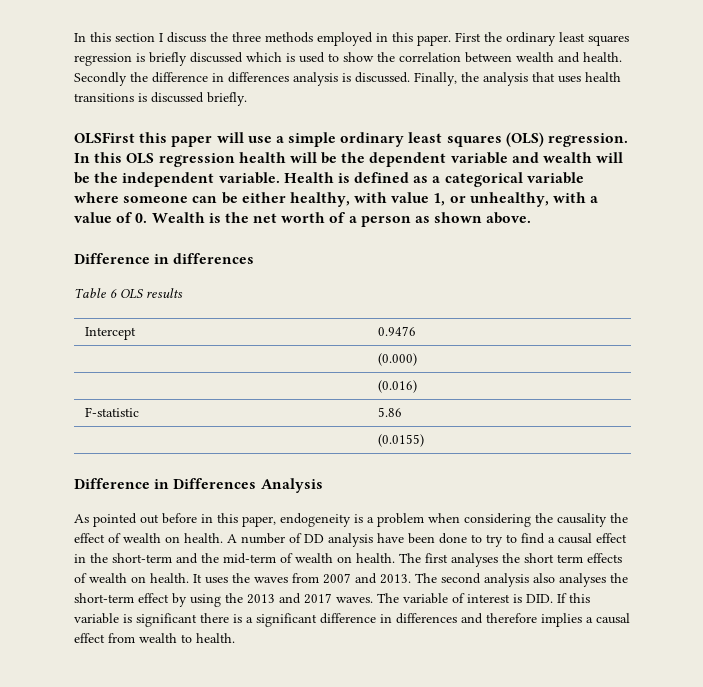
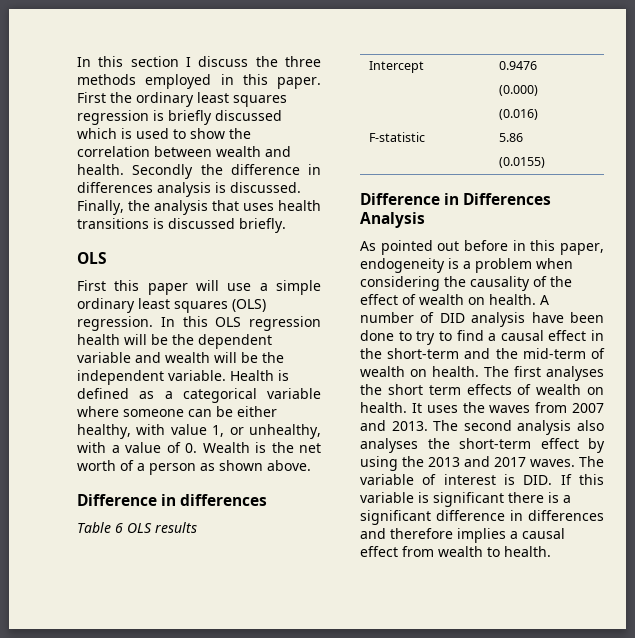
[74,132,135,144] OLSFirst -> [77,252,107,264] [77,280,106,291] OLS // First
(607, 520) none -> [533,276,547,287] of
[304,534,324,543] DD -> [439,313,465,323] DID

